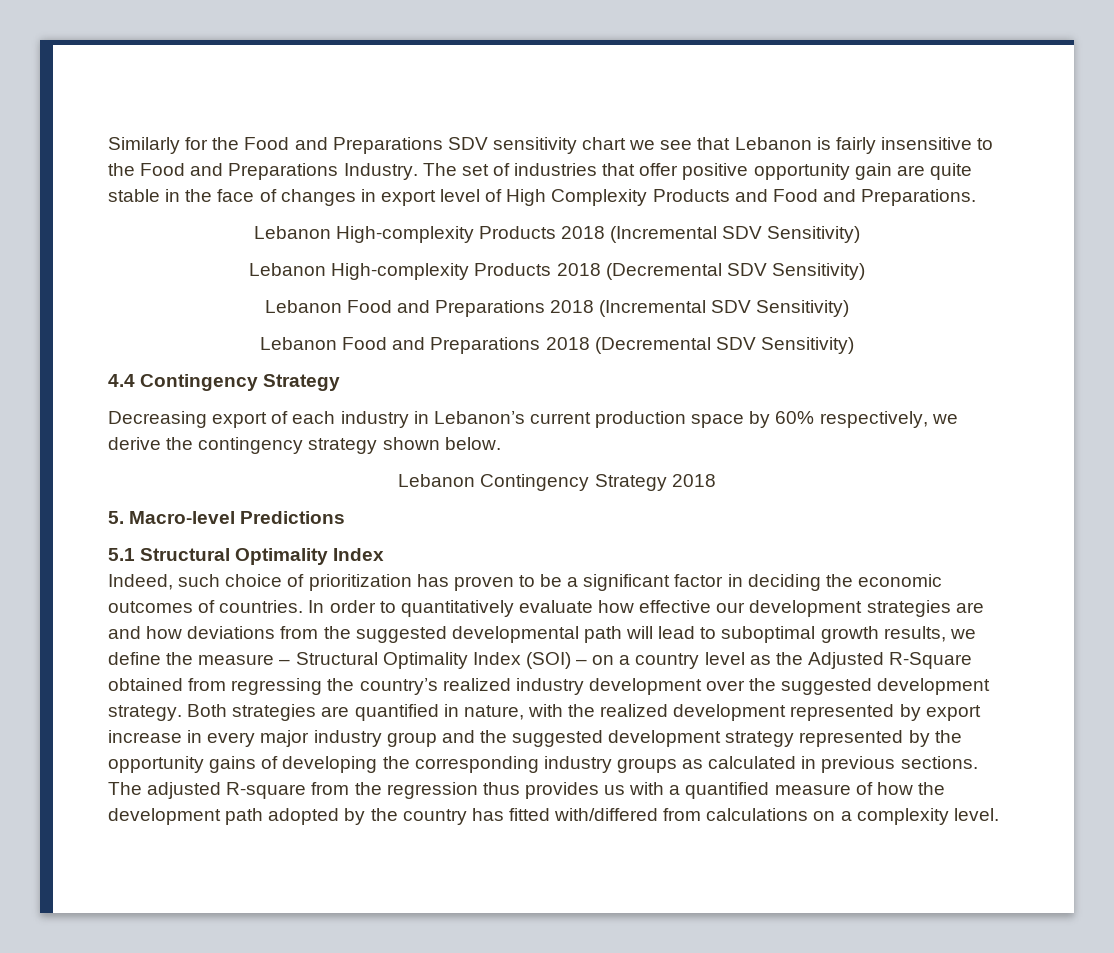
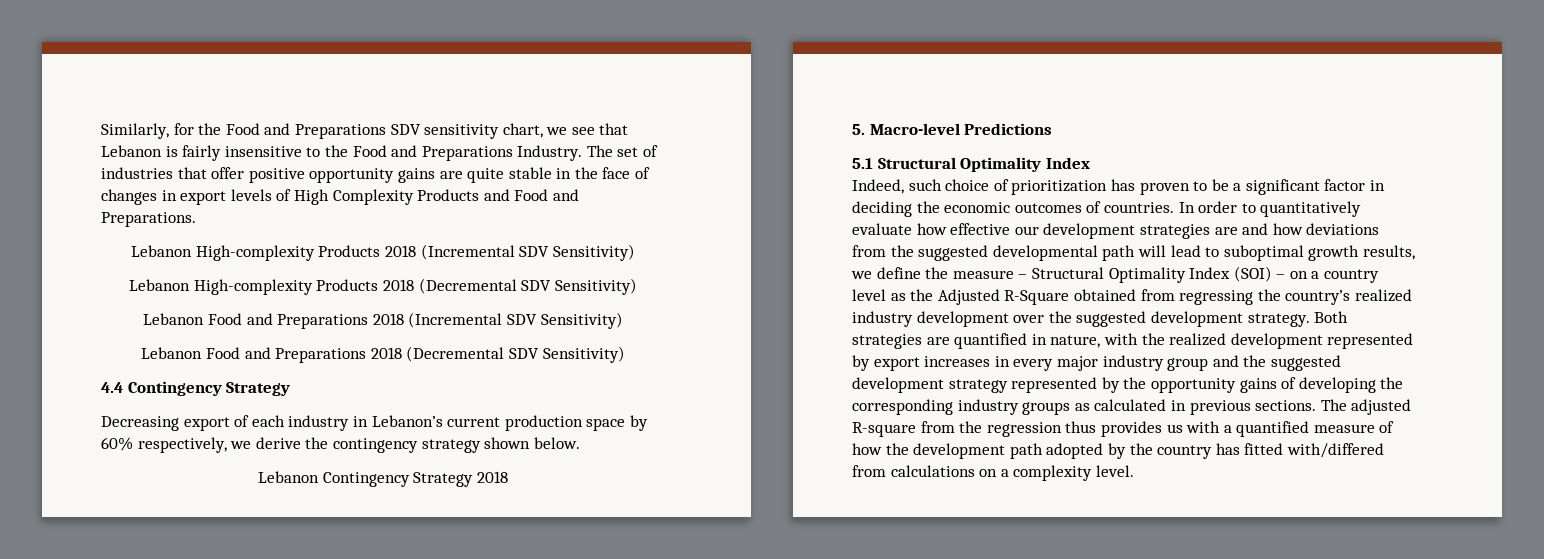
[108,137,180,154] Similarly -> [101,123,169,139] Similarly,
[582,137,627,150] chart -> [502,123,543,138] chart,
[854,163,892,180] gain -> [397,168,435,183] gains
[440,189,481,202] level -> [230,189,272,201] levels
[108,730,182,743] increase -> [924,356,991,367] increases

